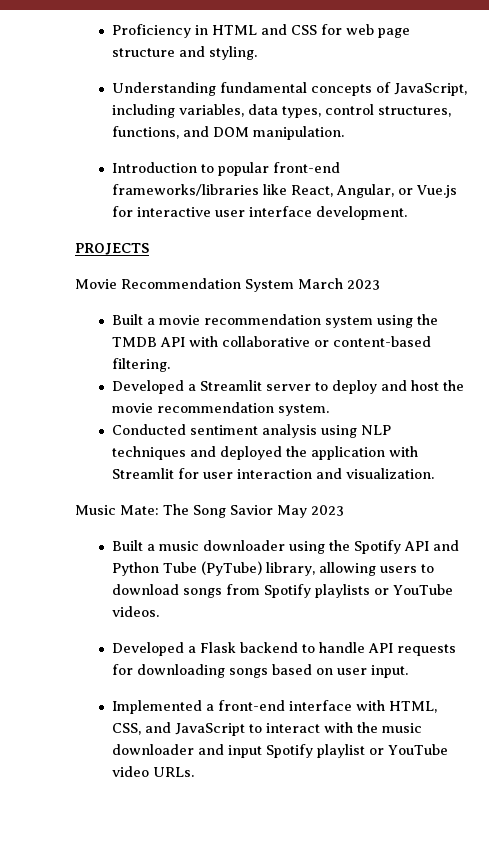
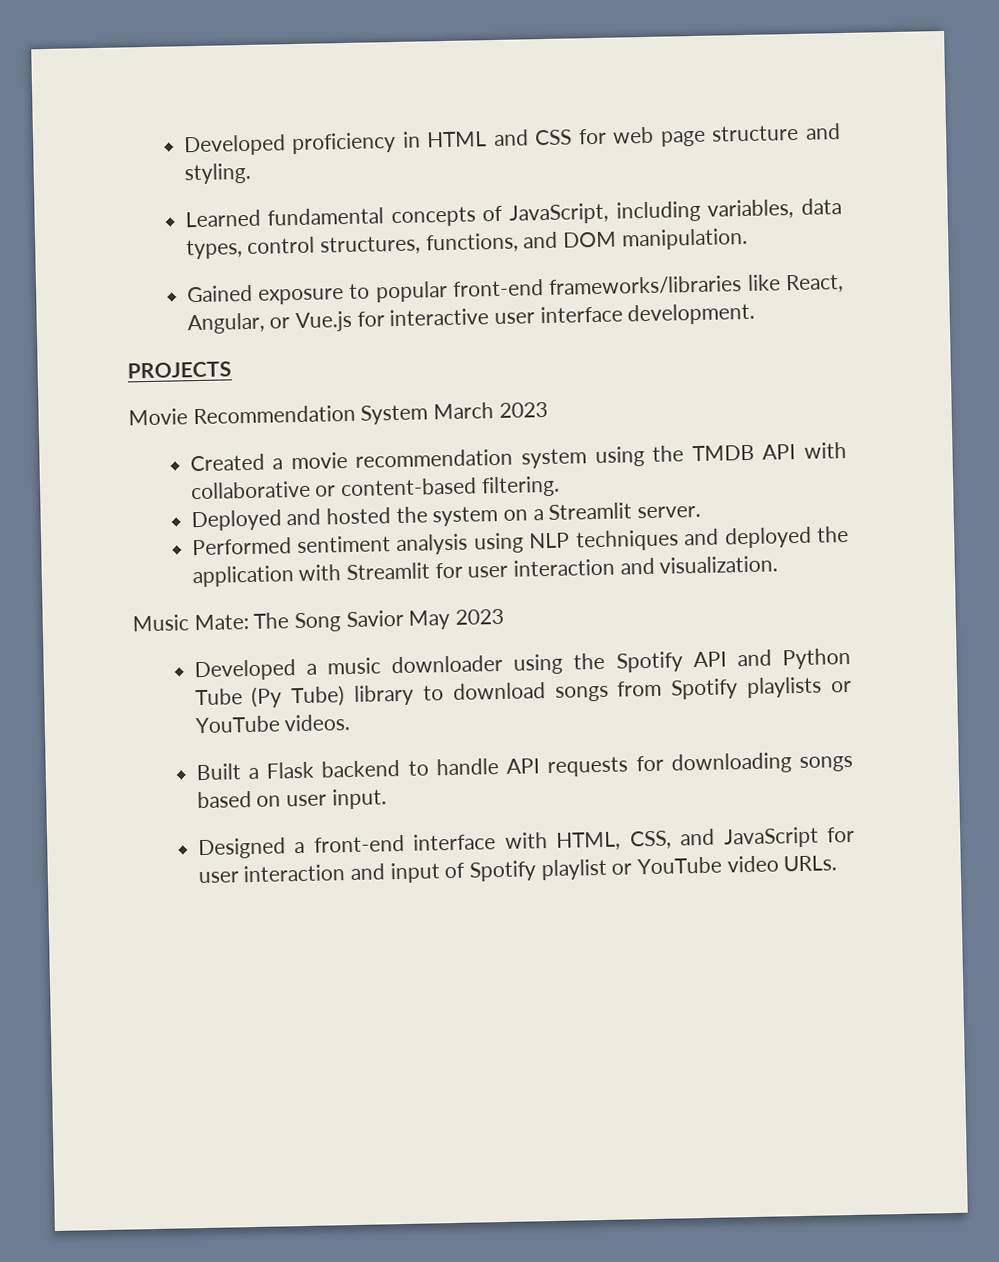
[111,24,191,38] Proficiency -> [183,131,397,157] Developed proficiency
[111,82,216,96] Understanding -> [184,209,261,228] Learned
[111,162,197,173] Introduction -> [186,284,344,305] Gained exposure
[111,314,143,325] Built -> [189,453,265,472] Created
[111,380,464,394] [111,402,329,416] [111,424,186,435] Developed a Streamlit server to deploy and host the movie recommendation system. // Conducted -> [190,502,701,532] [191,537,292,556] Deployed and hosted the system on a Streamlit server. // Performed
[111,540,143,551] Built -> [193,659,296,682] Developed
[200,561,417,576] (PyTube) library, allowing users -> [251,684,415,708] (Py Tube) library
[111,642,184,656] Developed -> [195,763,241,781] Built
[111,700,202,714] Implemented -> [197,837,286,860] Designed
[248,722,422,733] [111,744,194,755] to interact with the music downloader -> [827,826,856,843] [197,864,346,884] for user interaction
(262, 751) none -> [444,862,466,879] of

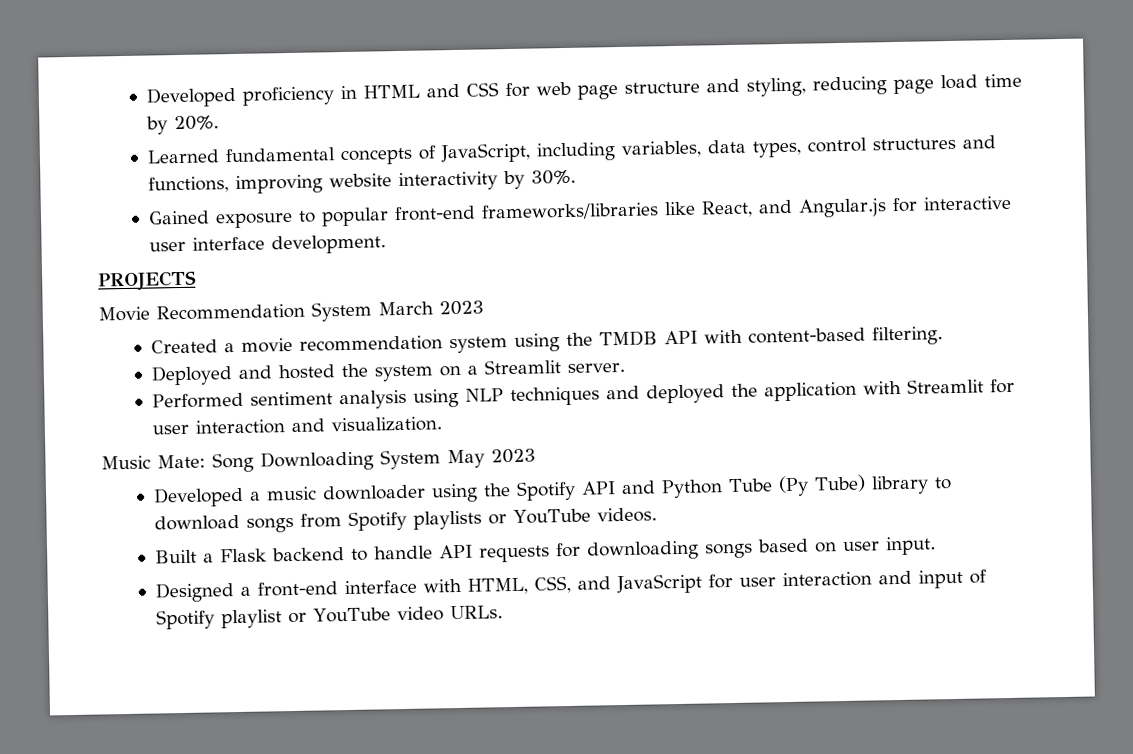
[183,162,251,185] styling. -> [746,73,1023,97] [146,115,220,135] styling, reducing page load time by 20%.
[319,227,748,256] structures, functions, and DOM manipulation. -> [872,135,997,151] [148,169,577,194] structures and functions, improving website interactivity by 30%.
[186,310,352,335] Angular, or Vue.js -> [758,198,888,218] and Angular.js
[189,480,337,500] collaborative or -> (744, 336) none
[253,609,404,633] The Song Savior -> [212,449,441,473] Song Downloading System

